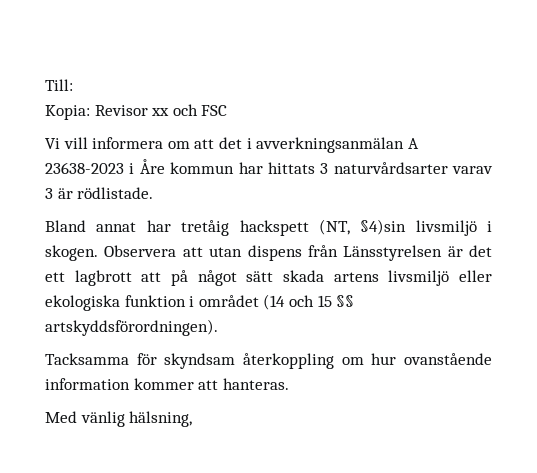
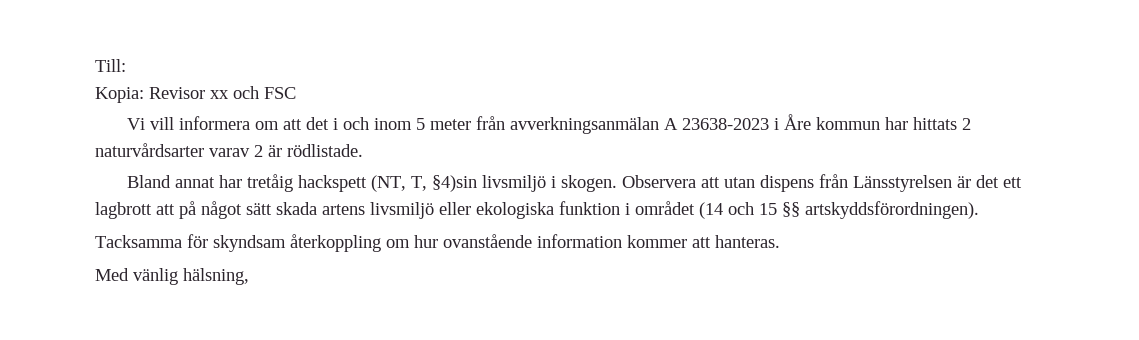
(252, 143) none -> [342,116,505,130] och inom 5 meter från
[320,163,329,174] 3 -> [961,118,971,130] 2
[45,188,53,199] 3 -> [254,145,263,157] 2
(350, 227) none -> [410,176,427,191] T,

